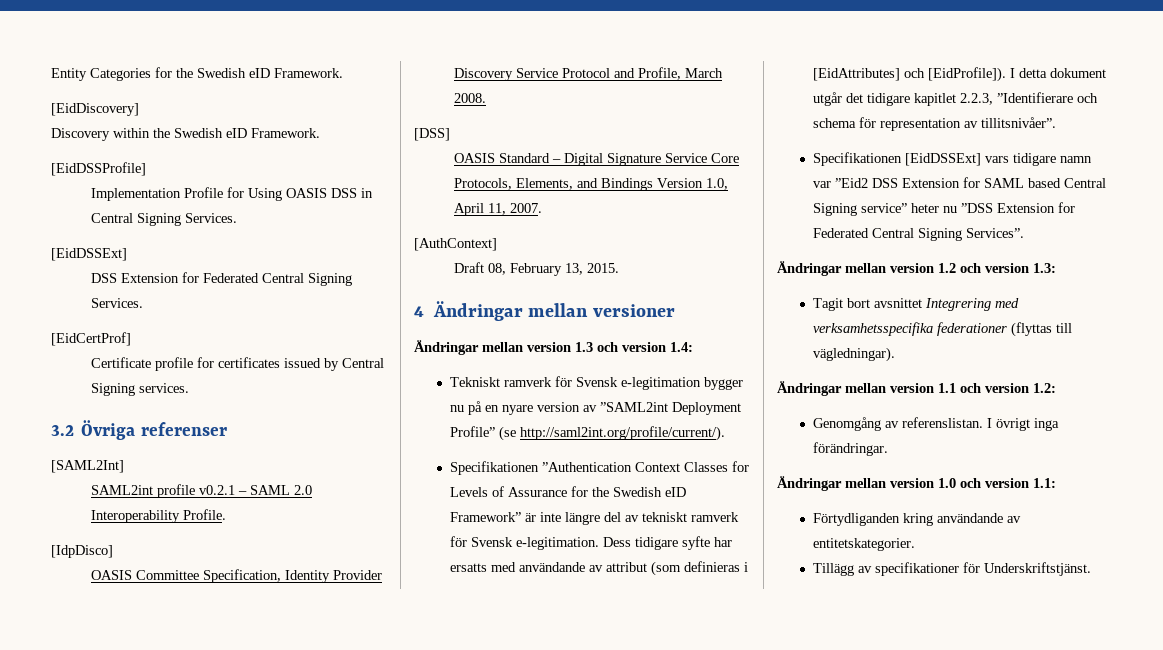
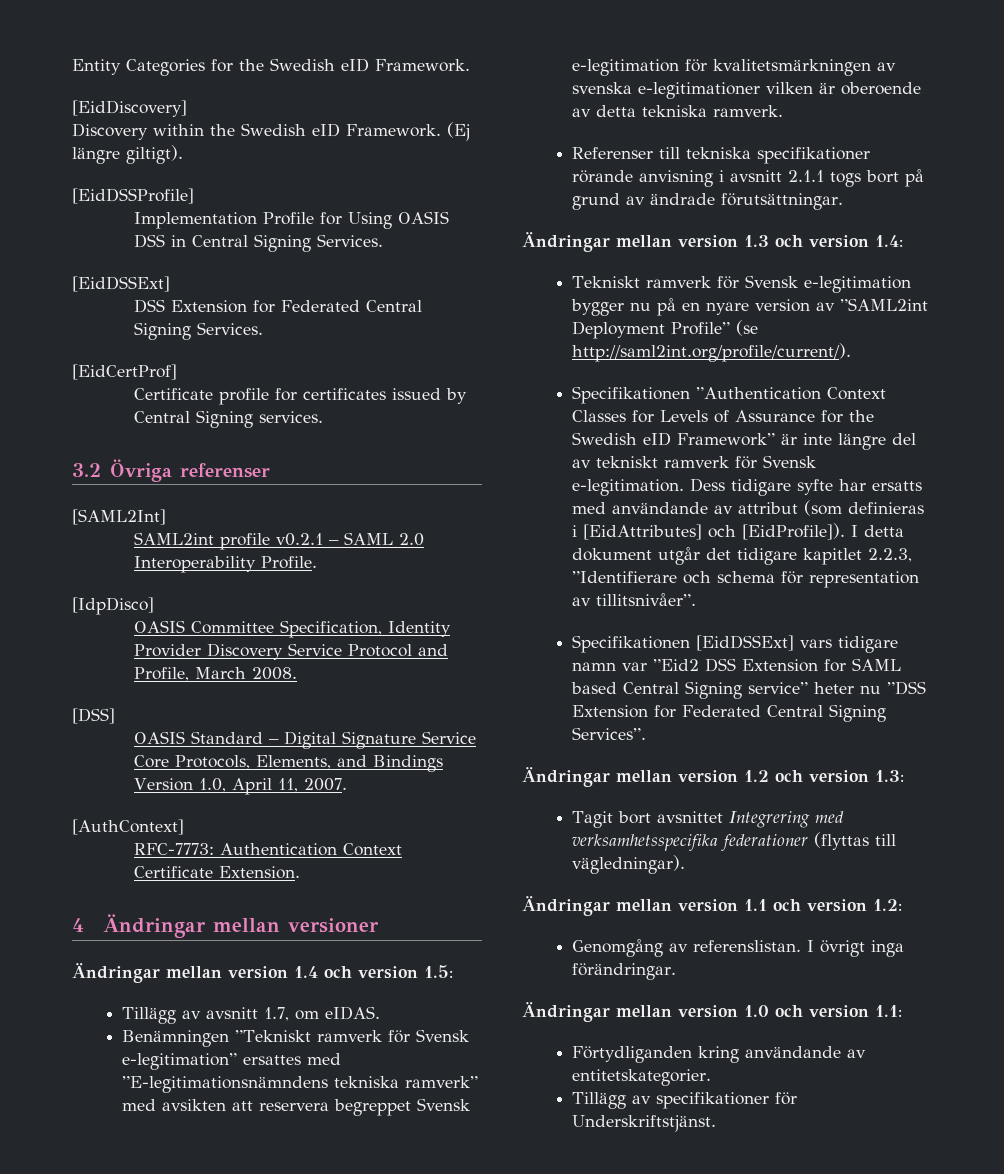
(320, 133) none -> [447,122,470,141] [72,145,183,164] (Ej längre giltigt).
[453,262,619,276] Draft 08, February 13, 2015. -> [134,843,403,856] [134,866,301,879] RFC-7773: Authentication Context Certificate Extension.
(676, 310) none -> [72,963,453,983] [122,1006,381,1024] [122,1029,470,1047] [122,1053,342,1070] [122,1076,479,1093] [122,1098,471,1116] [572,59,897,76] [572,82,922,99] [572,105,784,117] [572,147,871,164] [572,169,925,187] [572,193,844,210] // Ändringar mellan version 1.4 och version 1.5: // Tillägg av avsnitt 1.7, om eIDAS. // Benämningen ”Tekniskt ramverk för Svensk e-legitimation” ersattes med ”E-legitimationsnämndens tekniska ramverk” med avsikten att reservera begreppet Svensk e-legitimation för kvalitetsmärkningen av svenska e-legitimationer vilken är oberoende av detta tekniska ramverk. // Referenser till tekniska specifikationer rörande anvisning i avsnitt 2.1.1 togs bort på grund av ändrade förutsättningar.

